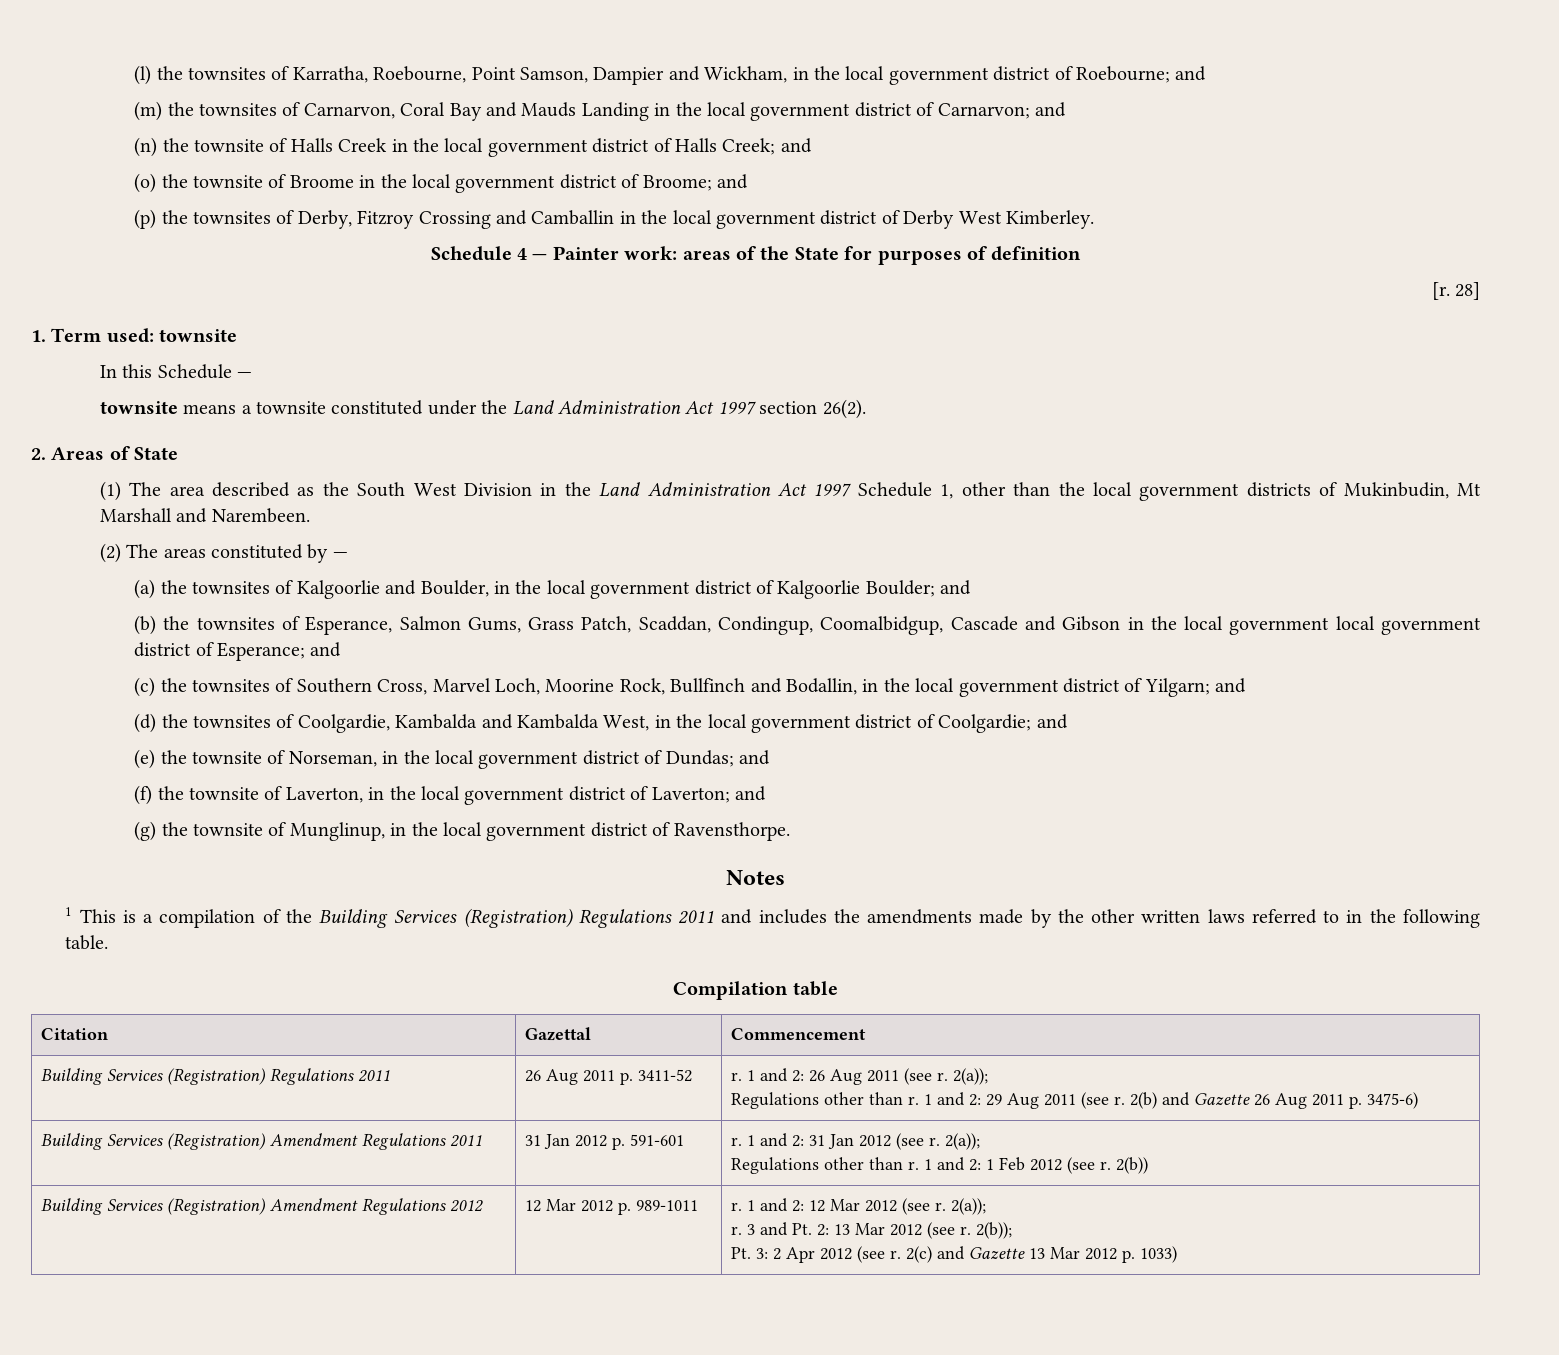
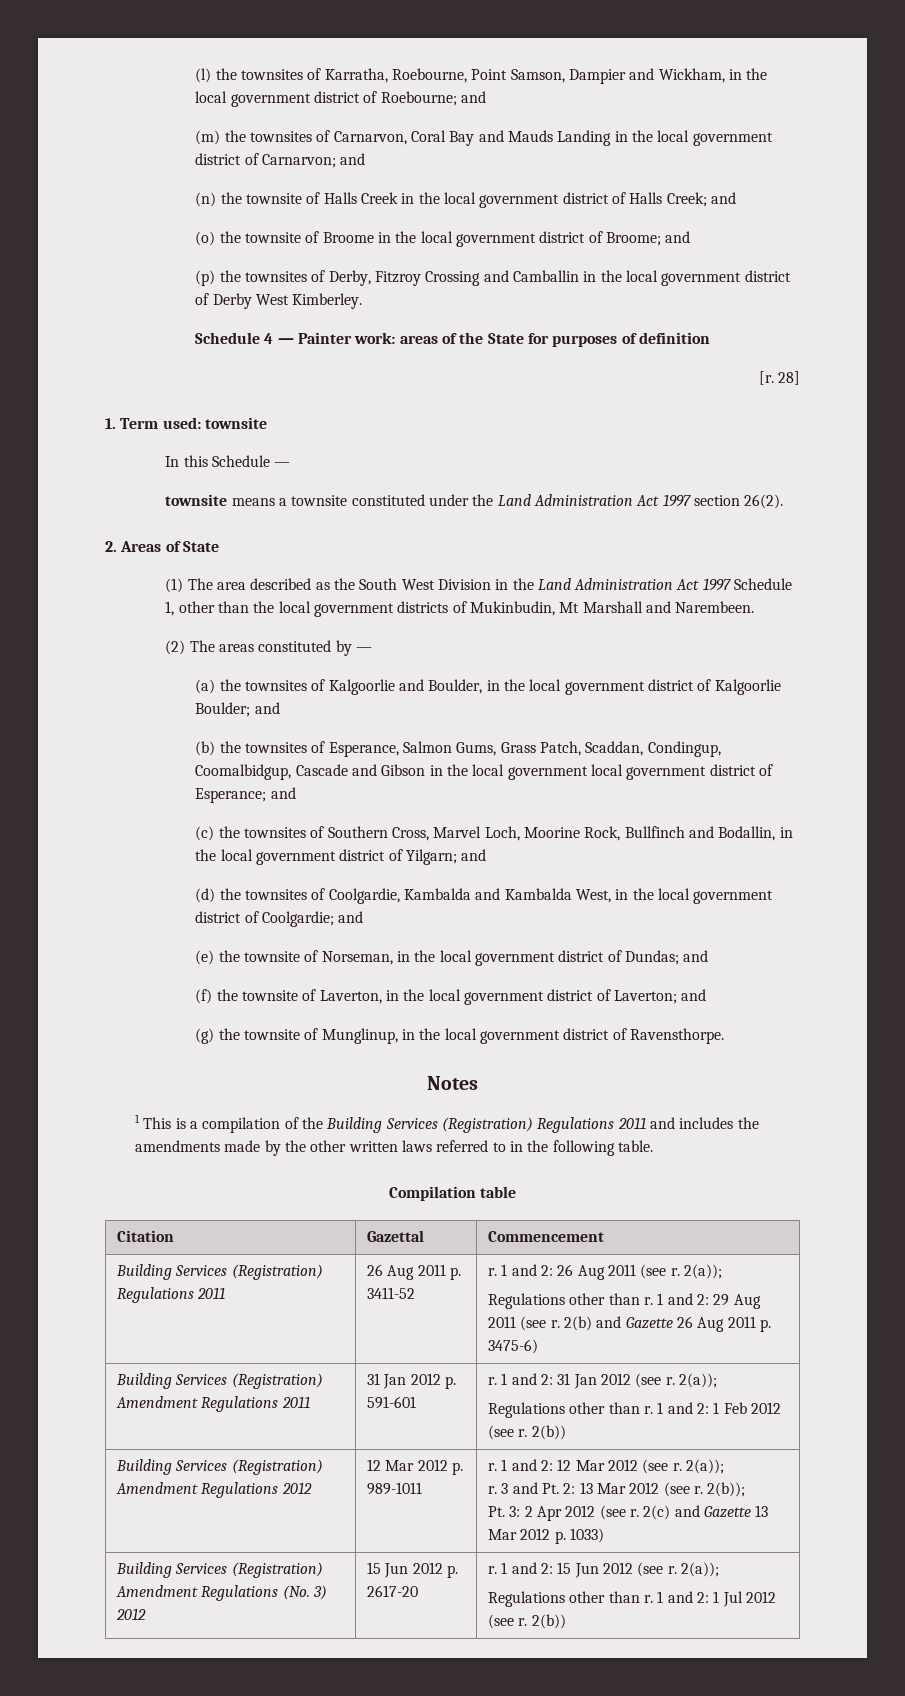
(1178, 1254) none -> [115,1562,323,1578] [115,1585,327,1601] [115,1608,146,1620] [366,1562,458,1578] [366,1585,418,1597] [487,1562,719,1578] [487,1591,776,1607] [487,1614,566,1629] // Building Services (Registration) Amendment Regulations (No. 3) 2012 | 15 Jun 2012 p. 2617-20 | r. 1 and 2: 15 Jun 2012 (see r. 2(a)); // Regulations other than r. 1 and 2: 1 Jul 2012 (see r. 2(b))

